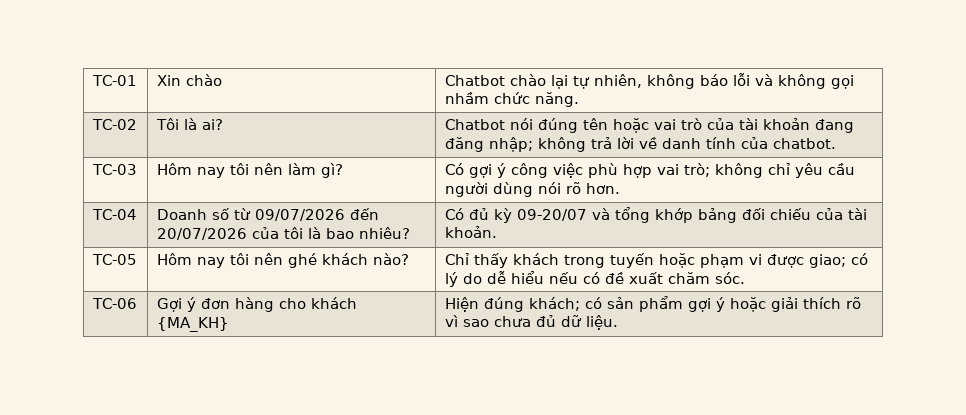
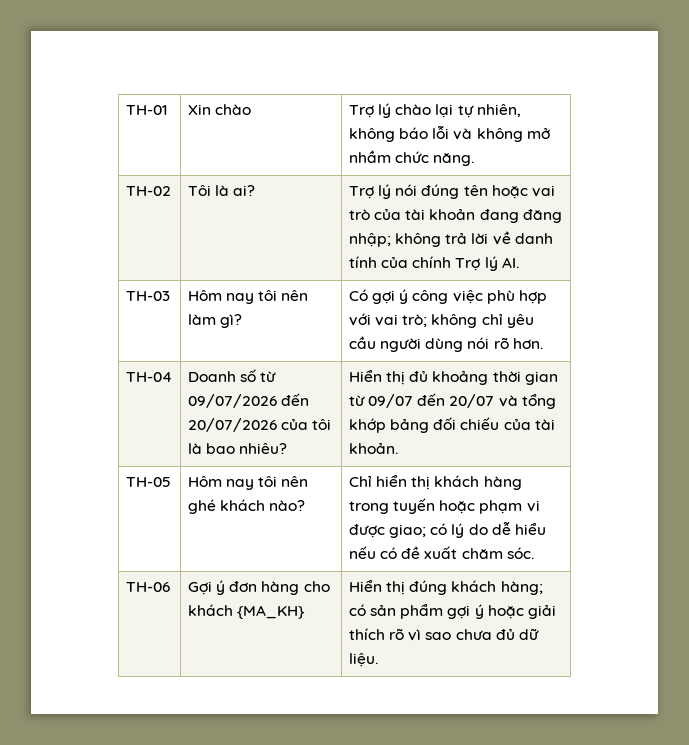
[92,75,138,86] TC-01 -> [125,105,167,115] TH-01
[445,75,506,86] Chatbot -> [348,103,392,118] Trợ lý
[831,75,855,89] gọi -> [526,127,550,139] mở
[92,119,138,130] TC-02 -> [125,186,171,196] TH-02
[445,119,506,130] Chatbot -> [348,184,392,199] Trợ lý
[773,138,837,149] [92,164,138,175] chatbot. // TC-03 -> [412,256,519,271] [125,291,170,301] chính Trợ lý AI. // TH-03
(653, 171) none -> [348,313,371,326] với
[92,209,138,220] TC-04 -> [125,372,172,382] TH-04
[445,208,588,223] Có đủ kỳ 09-20/07 -> [348,369,558,385] [348,393,495,408] Hiển thị đủ khoảng thời gian từ 09/07 đến 20/07
[92,254,138,265] TC-05 -> [125,477,171,487] TH-05
[474,253,560,268] thấy khách -> [376,474,522,490] hiển thị khách hàng
[92,298,138,309] TC-06 -> [125,582,170,592] TH-06
[445,297,581,312] Hiện đúng khách; -> [348,579,543,595] Hiển thị đúng khách hàng;

